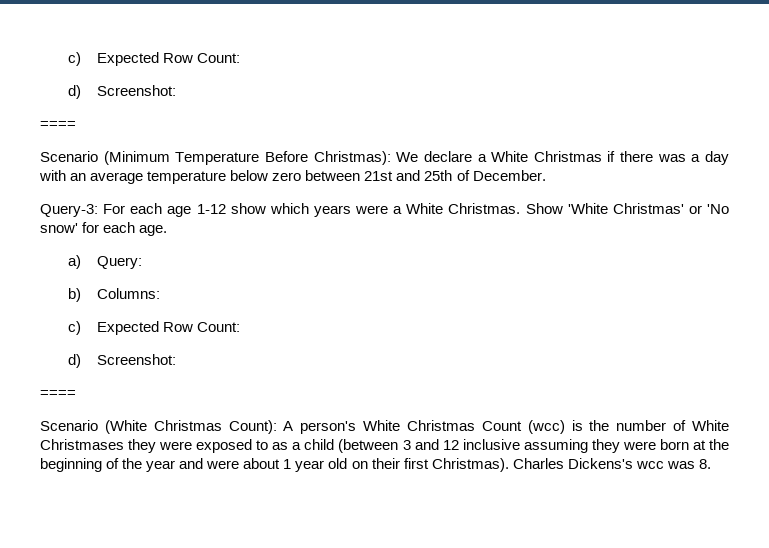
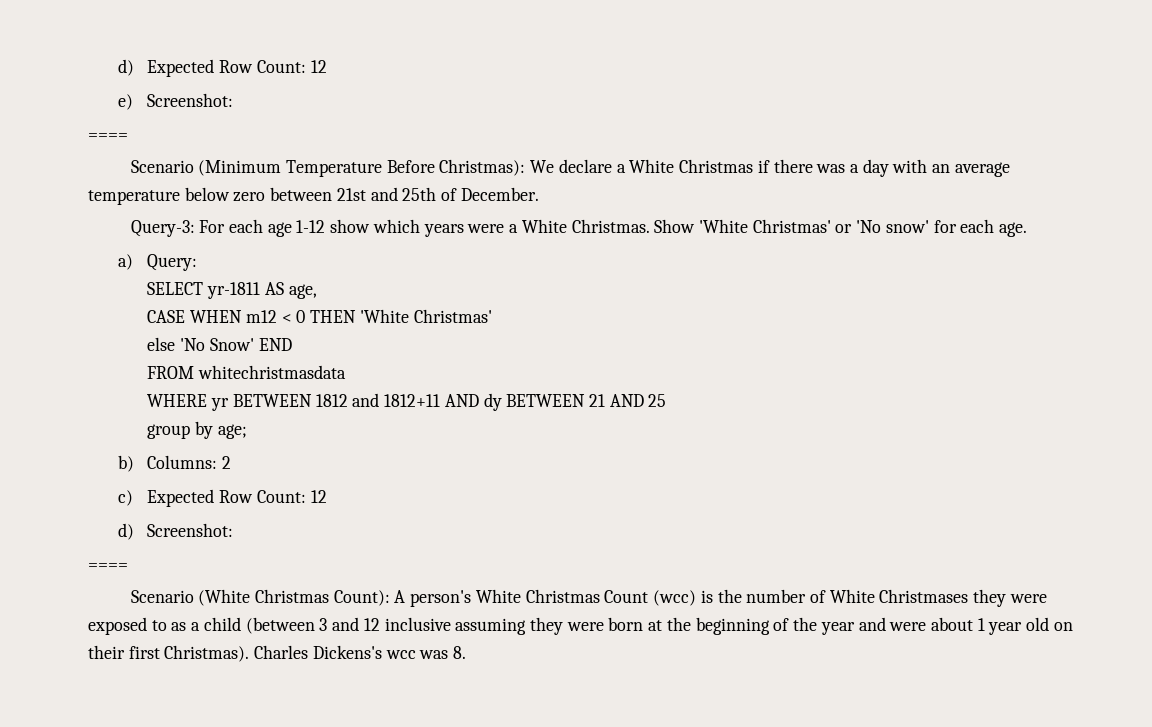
[68,52,240,66] [68,85,82,99] c) Expected Row Count: // d) -> [117,59,327,77] [117,94,133,110] d) Expected Row Count: 12 // e)
(142, 262) none -> [147,282,317,299] [147,309,492,323] [147,337,292,351] [147,365,347,379] [147,393,667,411] [147,421,247,439] // SELECT yr-1811 AS age, // CASE WHEN m12 < 0 THEN 'White Christmas' // else 'No Snow' END // FROM whitechristmasdata // WHERE yr BETWEEN 1812 and 1812+11 AND dy BETWEEN 21 AND 25 // group by age;
[68,321,240,335] // c) Expected Row Count: -> [222,456,232,469] [117,489,327,507] 2 // c) Expected Row Count: 12

